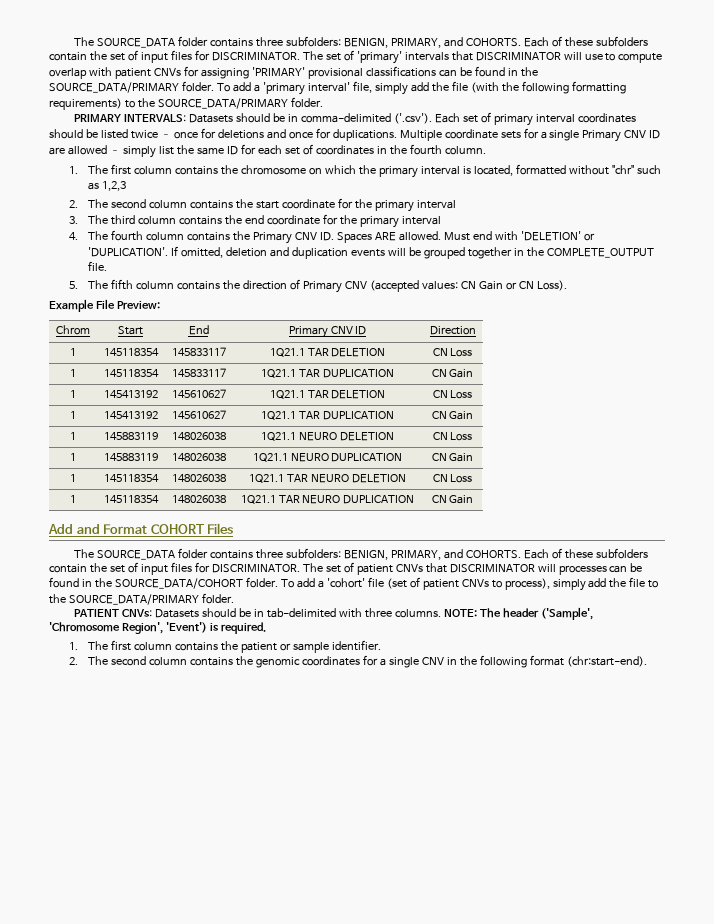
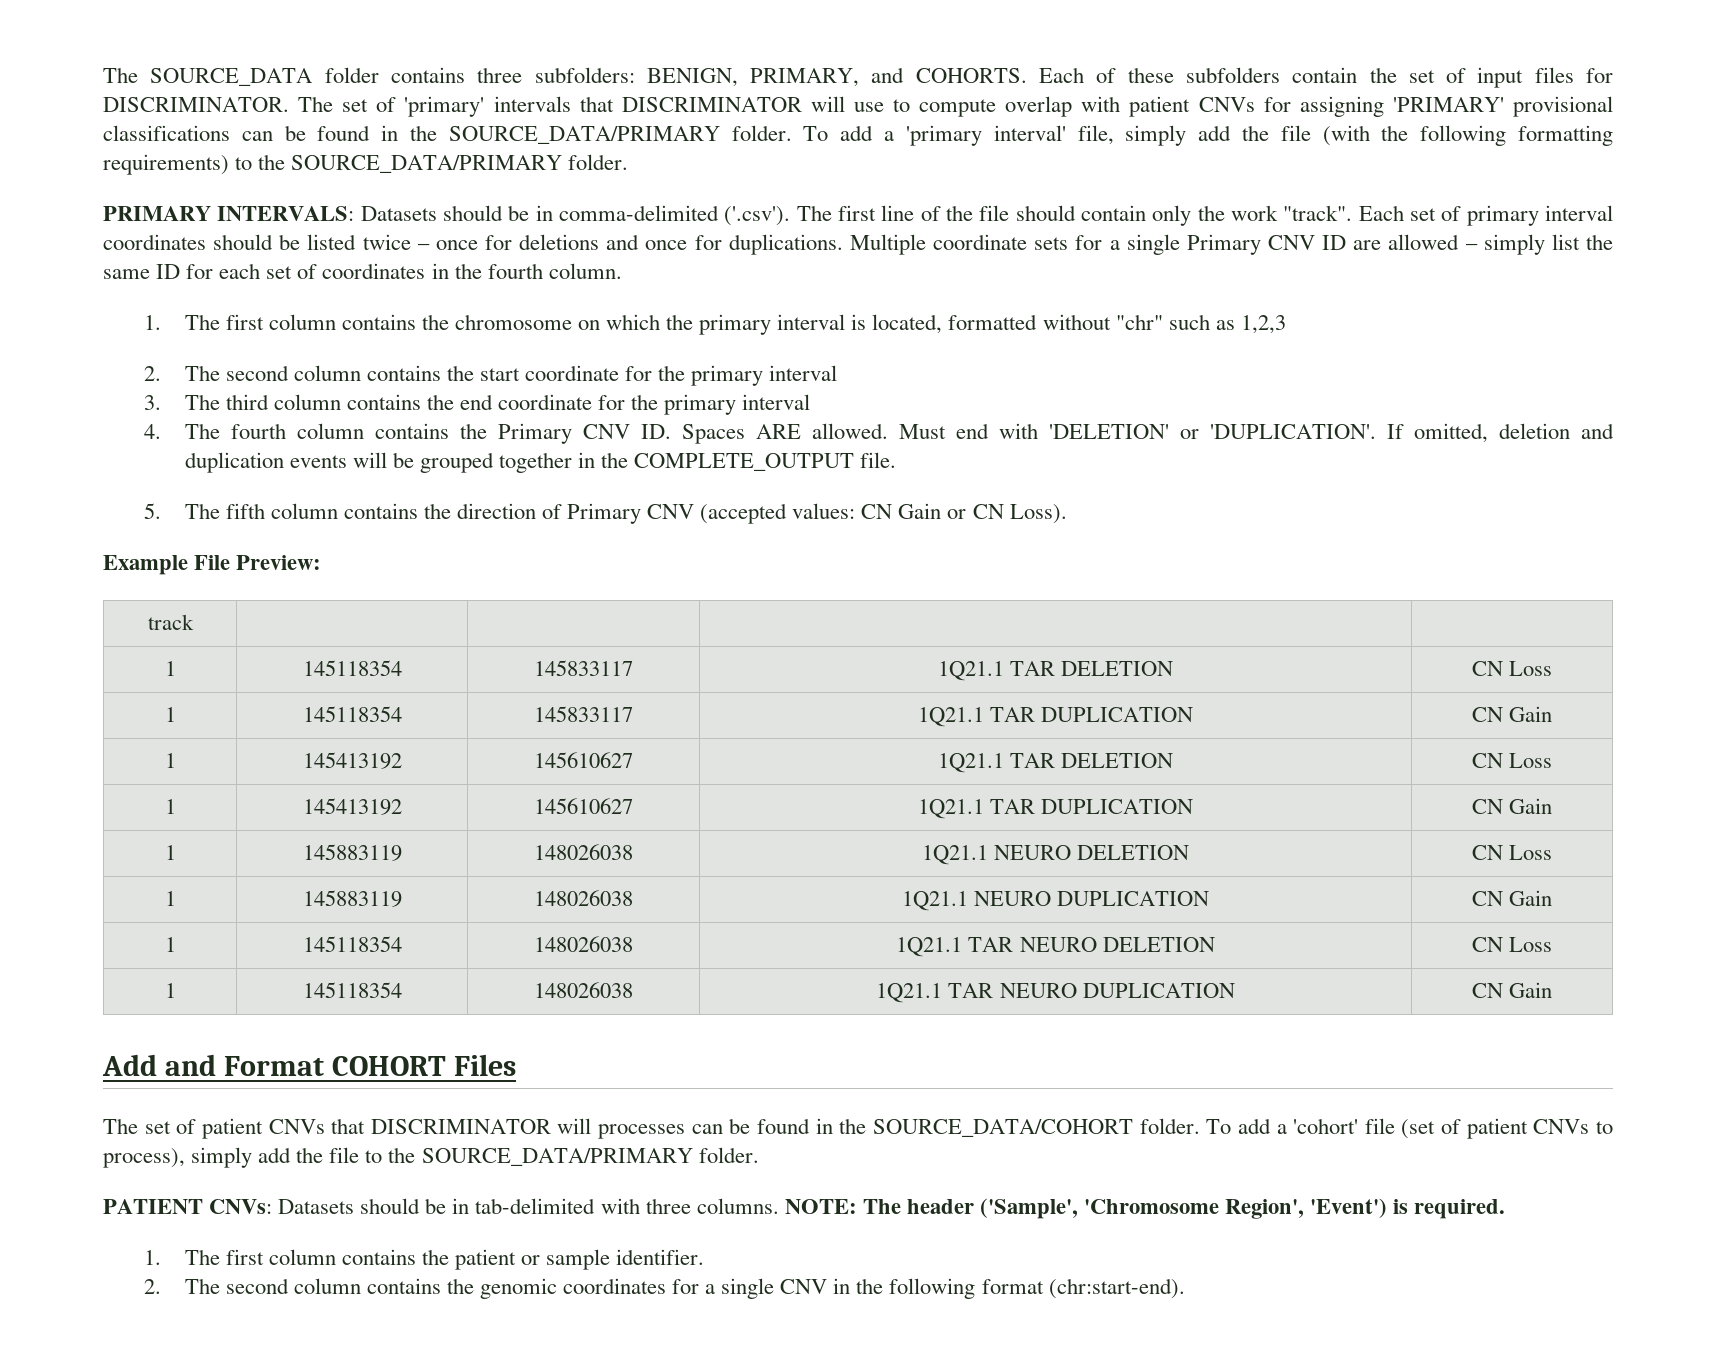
(433, 118) none -> [796,205,1353,226] The first line of the file should contain only the work "track".
[56,325,90,335] [118,326,143,335] [188,325,209,335] [288,326,367,338] [429,326,476,335] Chrom | Start | End | Primary CNV ID | Direction -> [147,614,194,630] track | | | |
[97,548,649,560] [49,562,323,575] SOURCE_DATA folder contains three subfolders: BENIGN, PRIMARY, and COHORTS. Each of these subfolders contain the set of input files for DISCRIMINATOR. The -> (138, 1126) none

